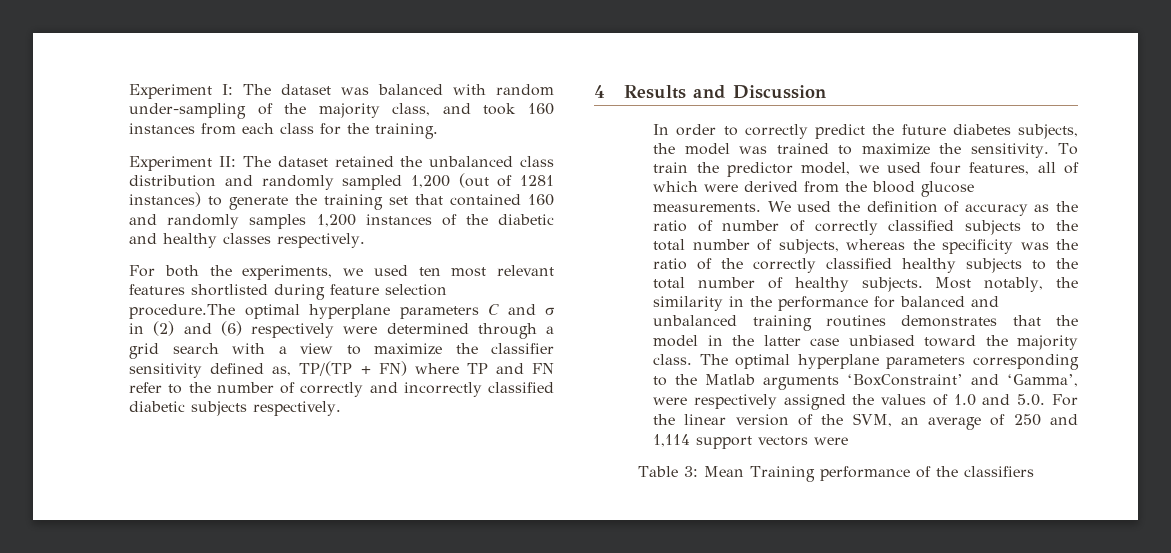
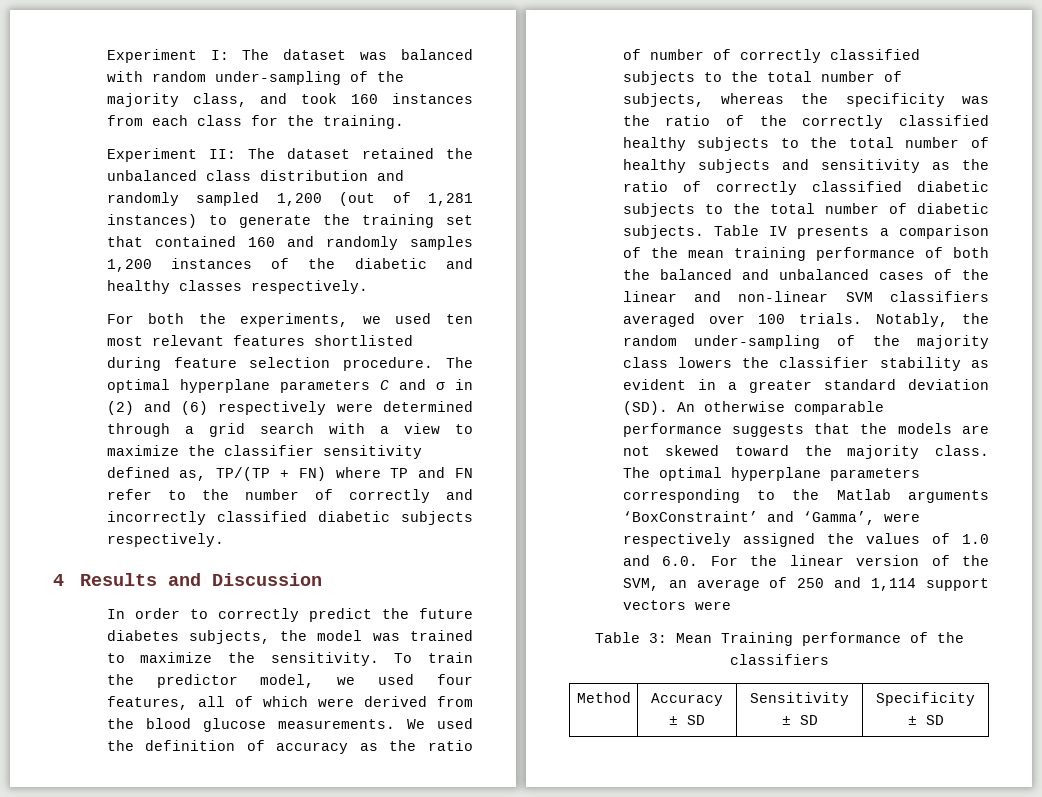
[520,175,554,186] 1281 -> [428,193,474,206] 1,281
[129,304,236,319] procedure.The -> [343,357,473,371] procedure. The
[861,277,1078,292] [653,296,1000,311] [653,315,1078,331] [653,335,915,347] subjects. Most notably, the similarity in the performance for balanced and unbalanced training routines demonstrates that the model in the latter case unbiased -> [697,159,989,173] [622,181,989,195] [622,203,989,217] [622,225,989,239] [622,247,989,261] [622,269,989,280] [622,291,989,302] [622,313,989,327] [622,335,989,349] [622,357,989,371] [622,379,989,393] [622,401,884,415] [622,423,989,437] [622,445,720,456] subjects and sensitivity as the ratio of correctly classified diabetic subjects to the total number of diabetic subjects. Table IV presents a comparison of the mean training performance of both the balanced and unbalanced cases of the linear and non-linear SVM classifiers averaged over 100 trials. Notably, the random under-sampling of the majority class lowers the classifier stability as evident in a greater standard deviation (SD). An otherwise comparable performance suggests that the models are not skewed
[1017,394,1046,406] 5.0. -> [662,556,699,566] 6.0.
(1034, 471) none -> [576,692,631,703] [651,693,723,706] [669,715,705,725] [750,692,849,706] [781,715,818,725] [876,692,975,706] [907,715,944,725] // Method | Accuracy ± SD | Sensitivity ± SD | Specificity ± SD

